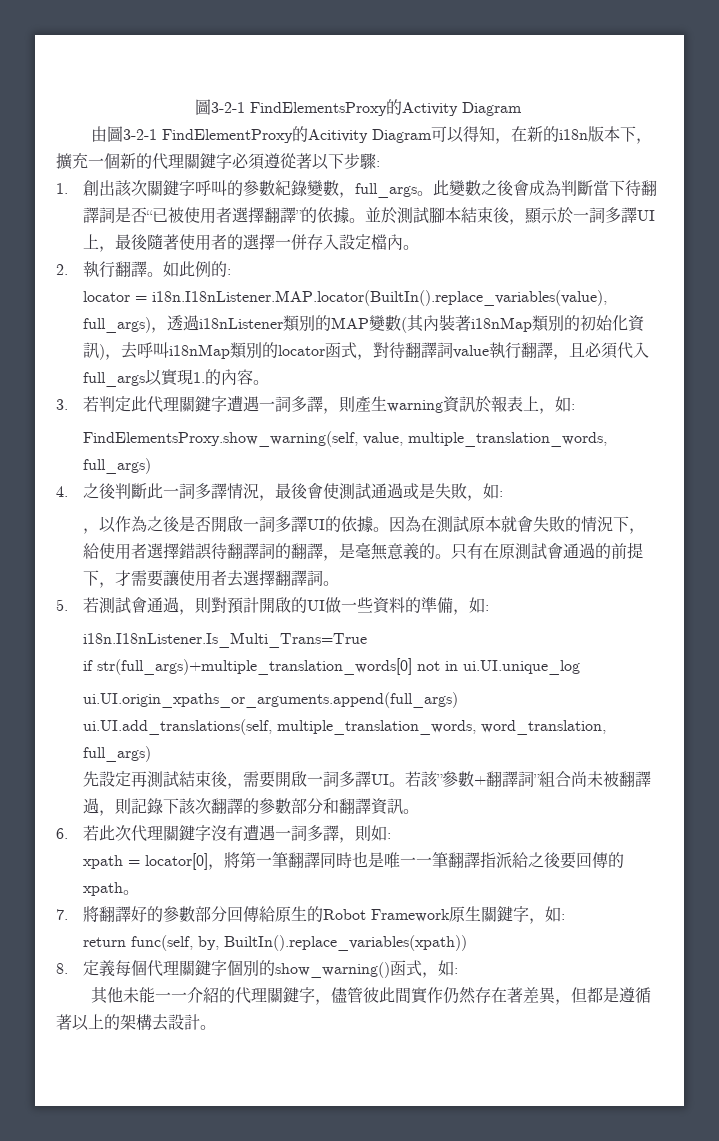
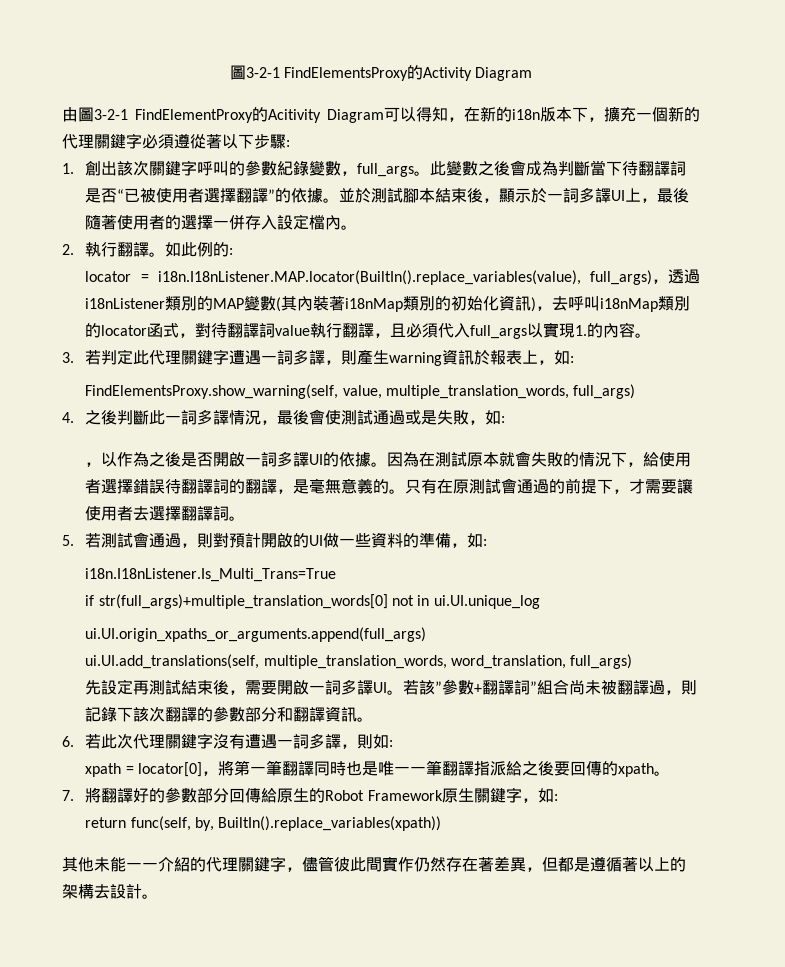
[56,960,458,978] // 8.定義每個代理關鍵字個別的show_warning()函式，如: -> (442, 823) none

